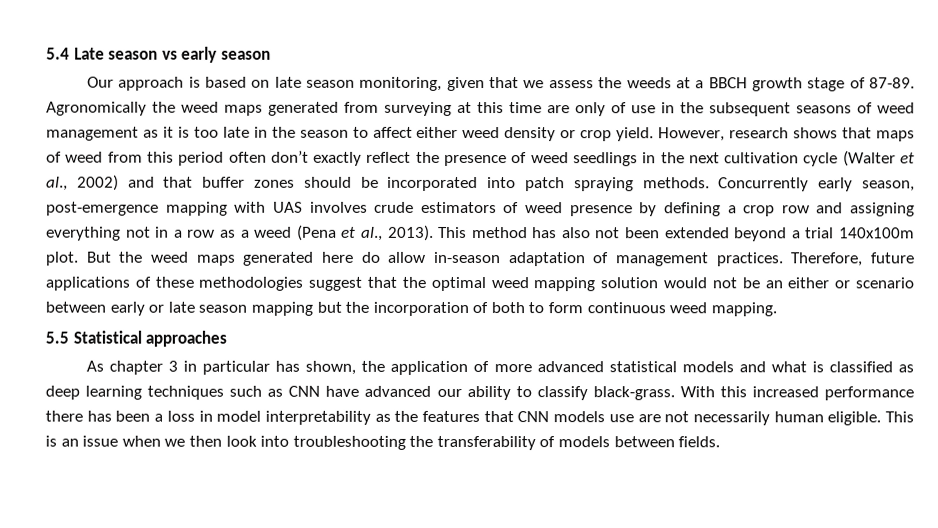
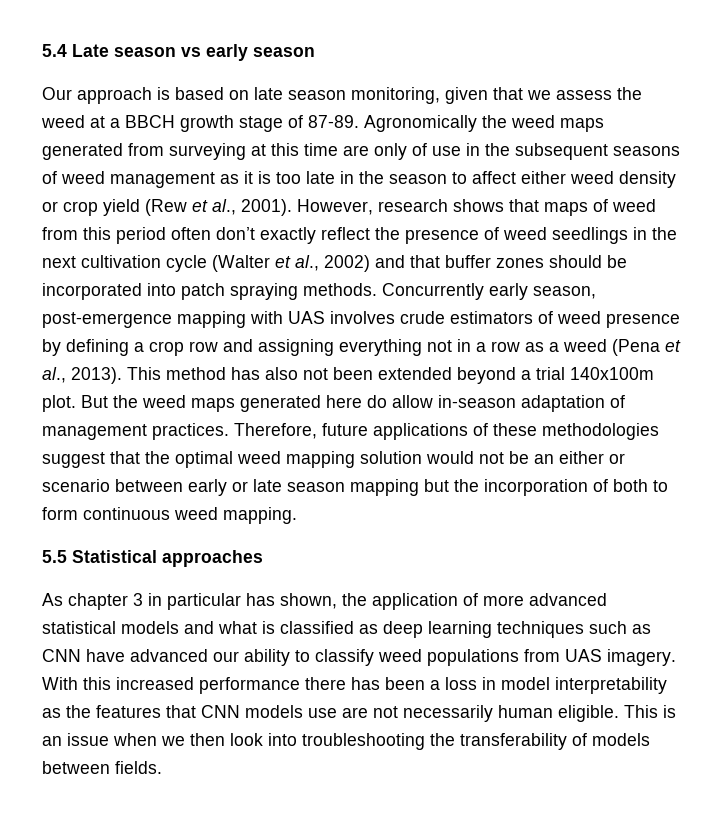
[626,77,672,89] weeds -> [41,115,85,128] weed
[616,127,655,142] yield. -> [103,199,292,216] yield (Rew et al., 2001).
[592,386,675,401] black-grass. -> [378,649,676,666] weed populations from UAS imagery.

